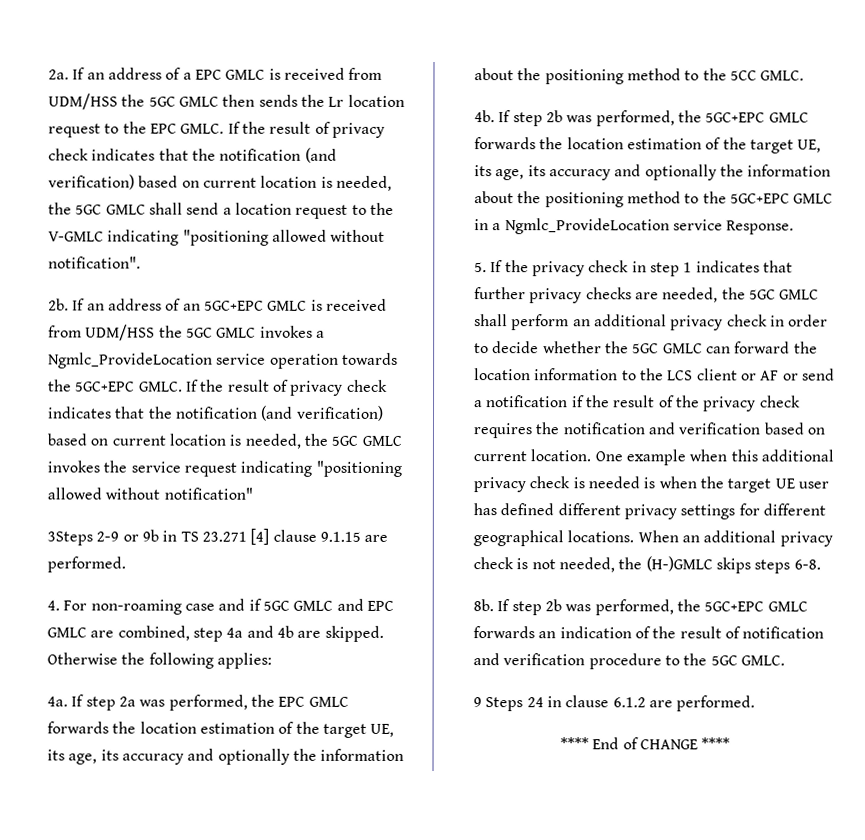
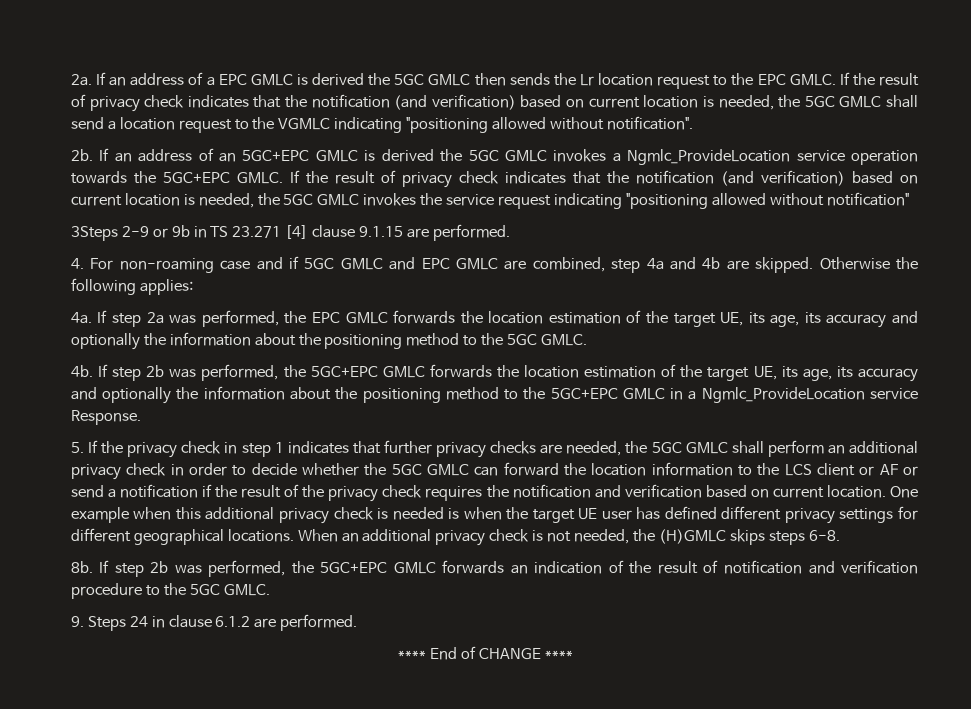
[283,67,383,80] [48,93,119,110] received from UDM/HSS -> [312,73,365,86] derived
[48,231,105,242] V-GMLC -> [278,118,331,130] VGMLC
[325,298,387,311] [48,324,156,341] received from UDM/HSS -> [381,149,434,162] derived
[729,70,757,81] 5CC -> [507,334,538,346] 5GC
[645,556,713,572] (H-)GMLC -> [658,529,726,544] (H)GMLC
[473,697,483,708] 9 -> [70,616,84,627] 9.

